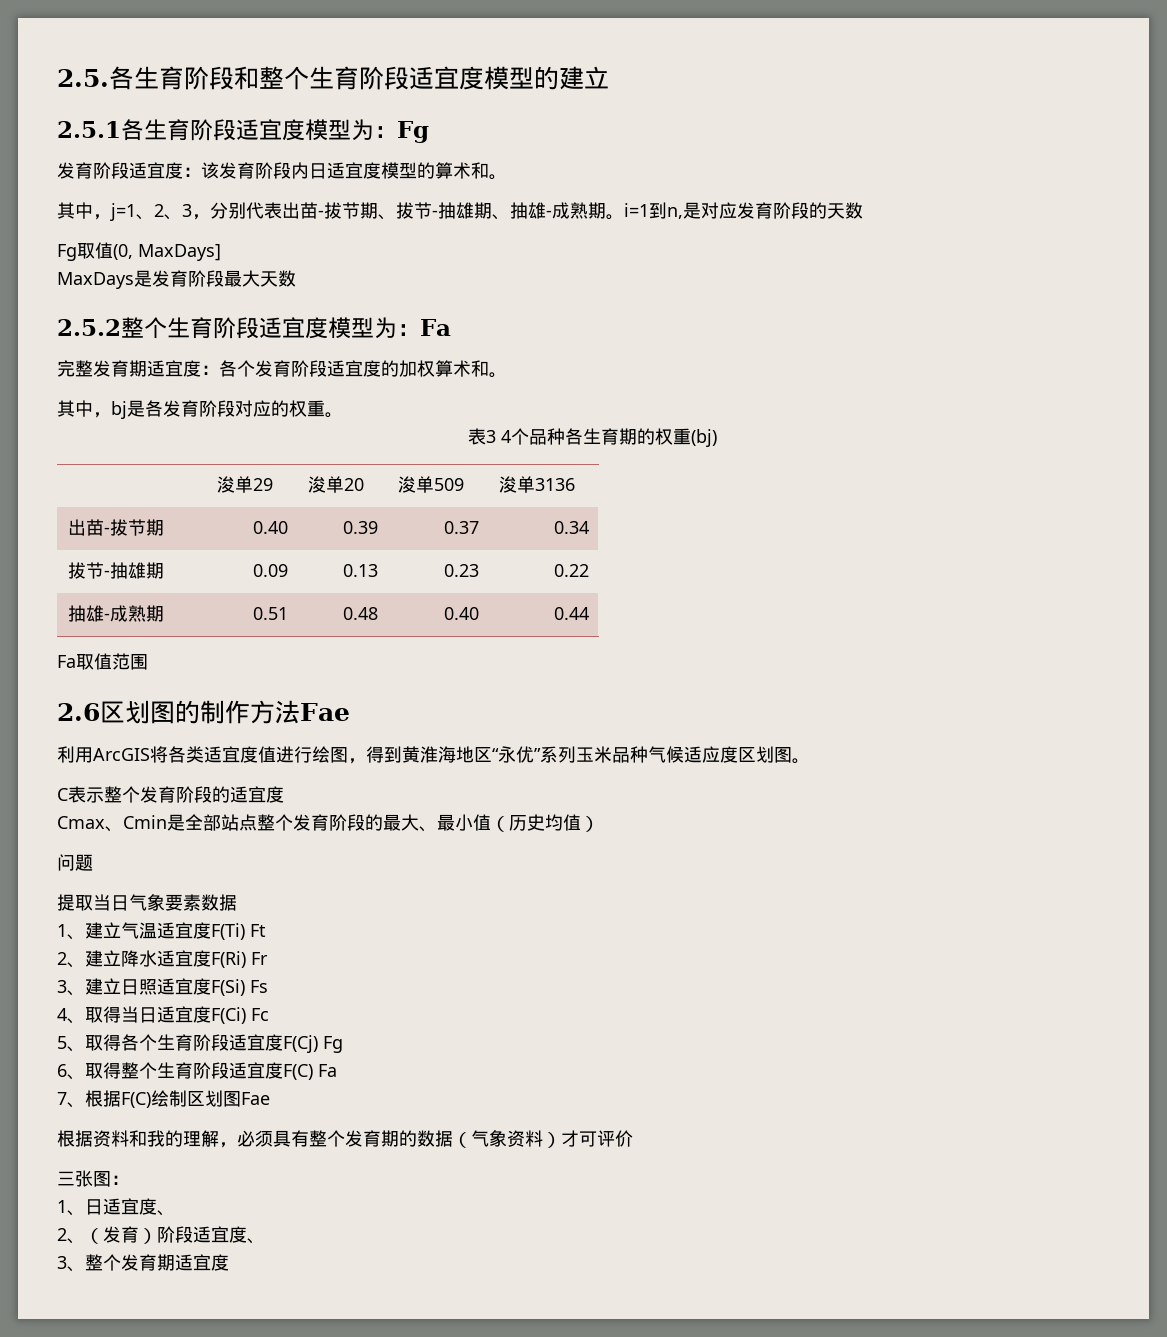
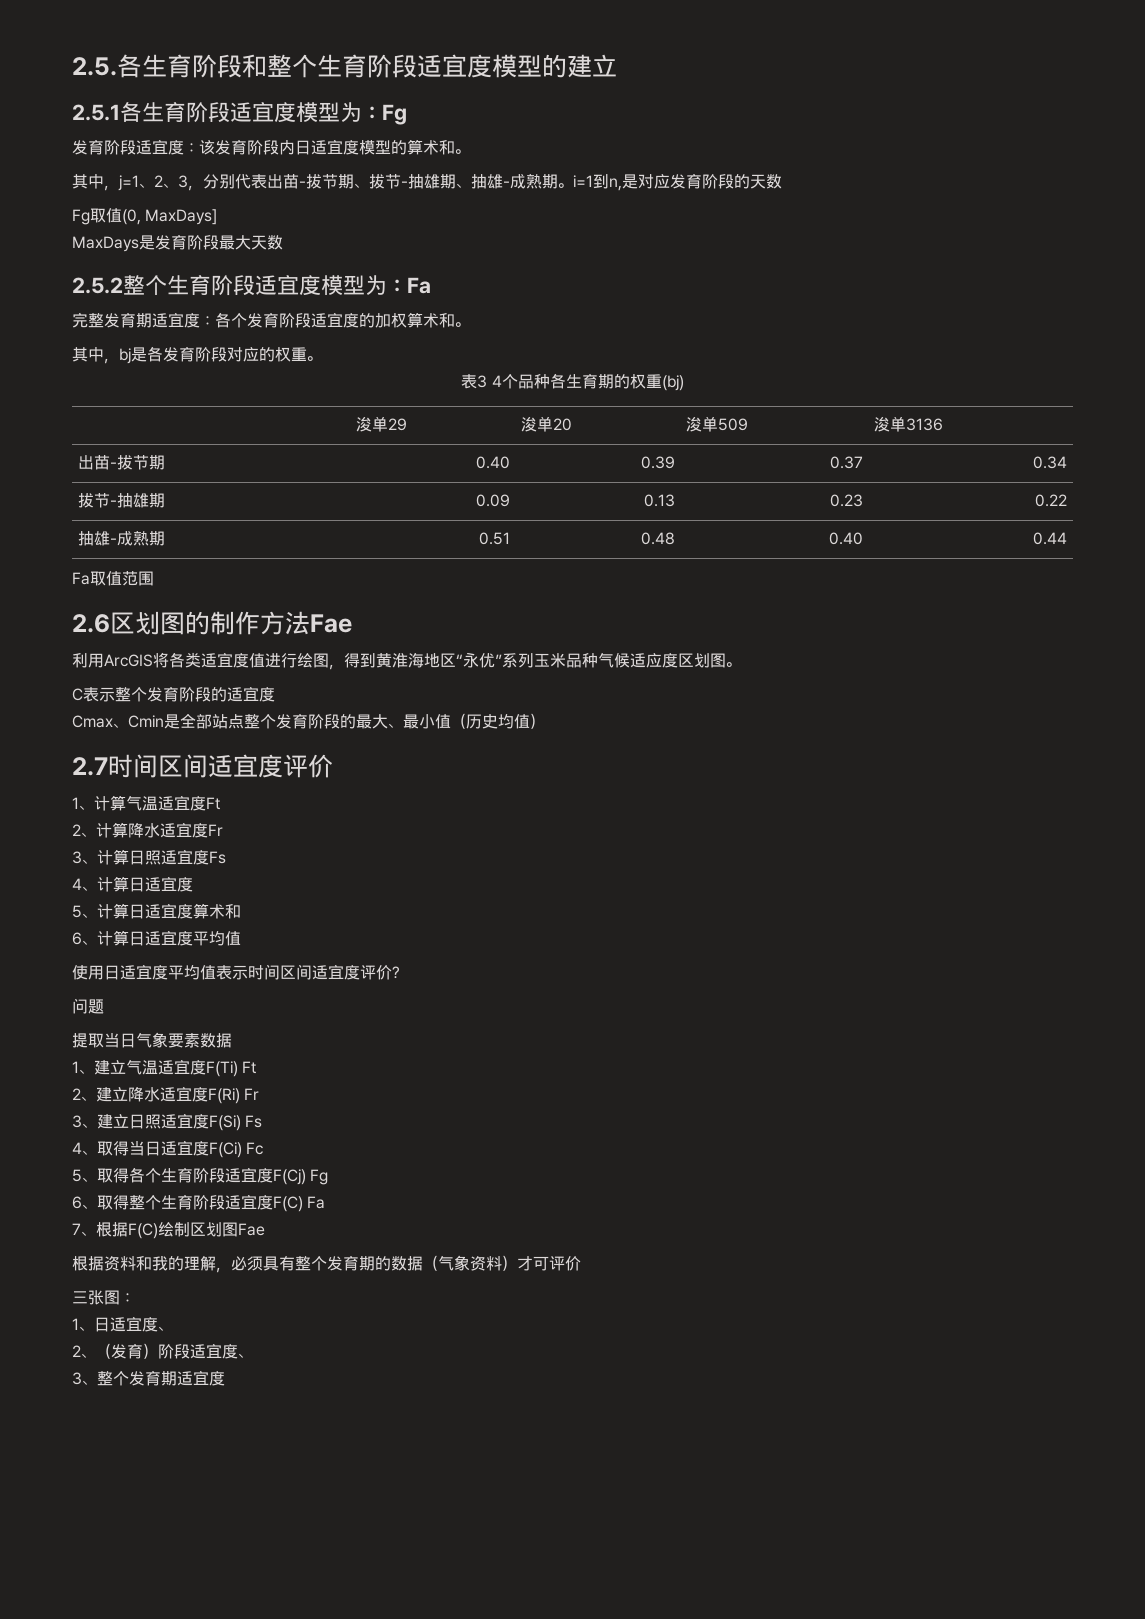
(599, 824) none -> [72,754,333,778] [72,795,220,811] [72,822,223,838] [72,849,226,865] [72,876,193,892] [72,903,241,919] [72,930,241,946] [72,964,400,980] // 2.7时间区间适宜度评价 // 1、计算气温适宜度Ft // 2、计算降水适宜度Fr // 3、计算日照适宜度Fs // 4、计算日适宜度 // 5、计算日适宜度算术和 // 6、计算日适宜度平均值 // 使用日适宜度平均值表示时间区间适宜度评价?

